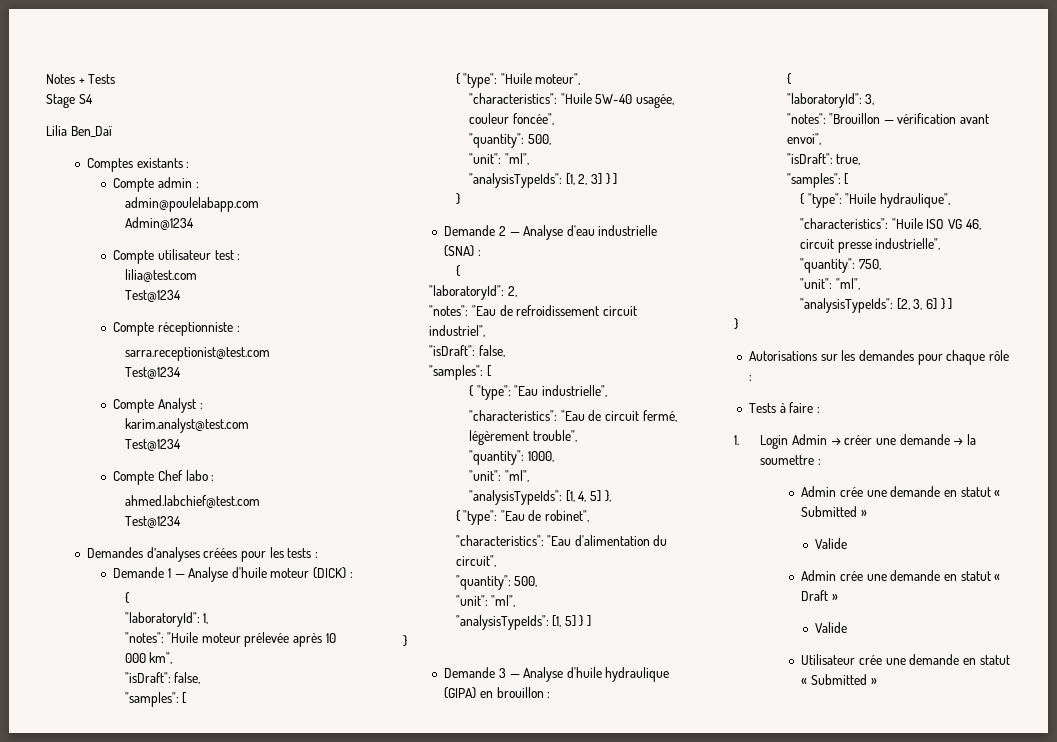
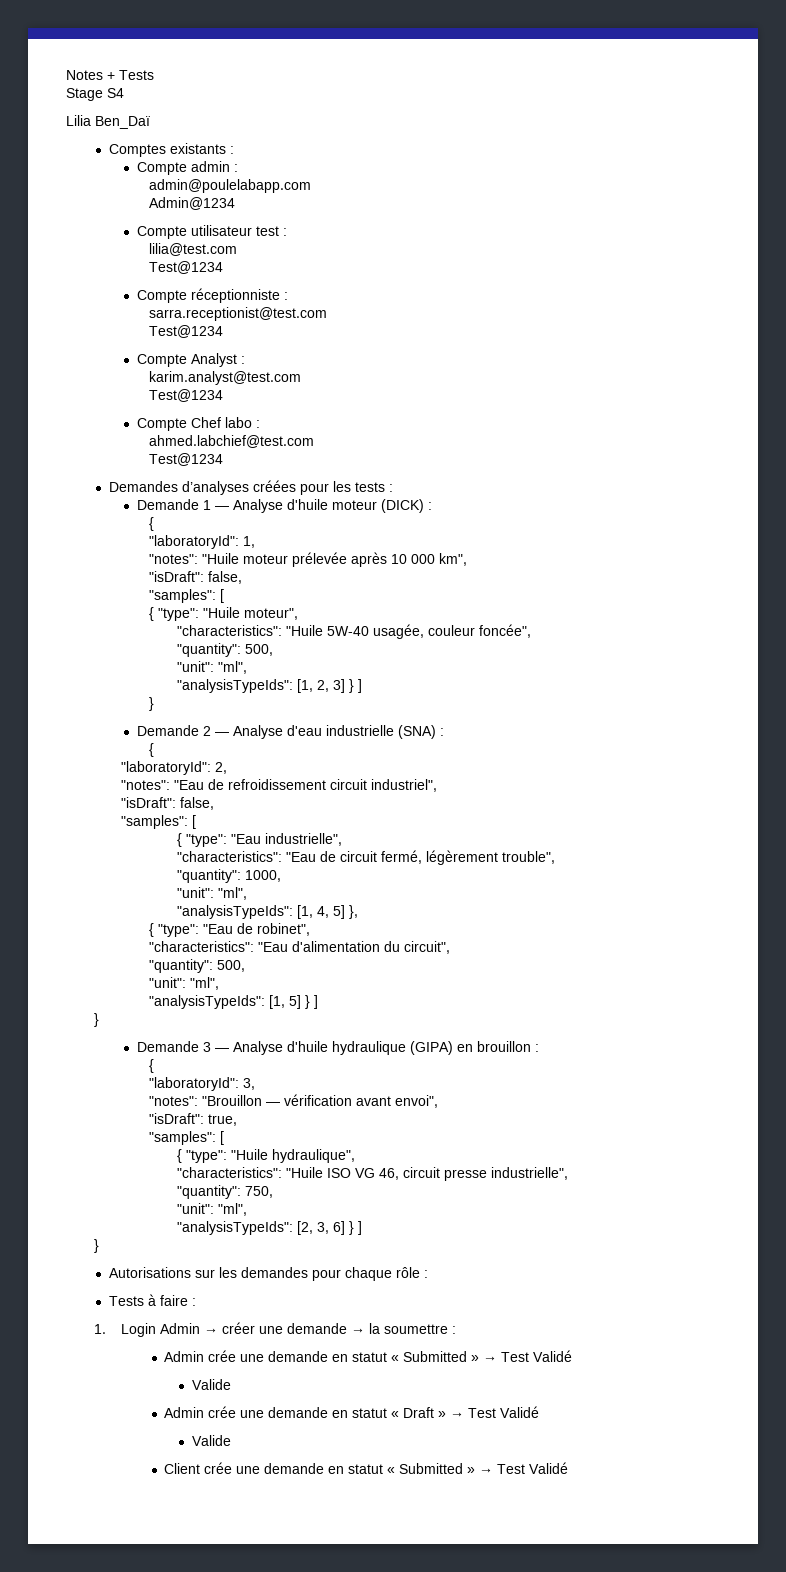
(868, 513) none -> [483,1350,573,1362] → Test Validé
[814,622,847,633] [801,654,1010,665] [801,674,877,685] // Valide // Utilisateur crée une demande en statut « Submitted » -> [450,1406,540,1418] [191,1435,231,1446] [164,1462,569,1474] → Test Validé // Valide // Client crée une demande en statut « Submitted » → Test Validé

